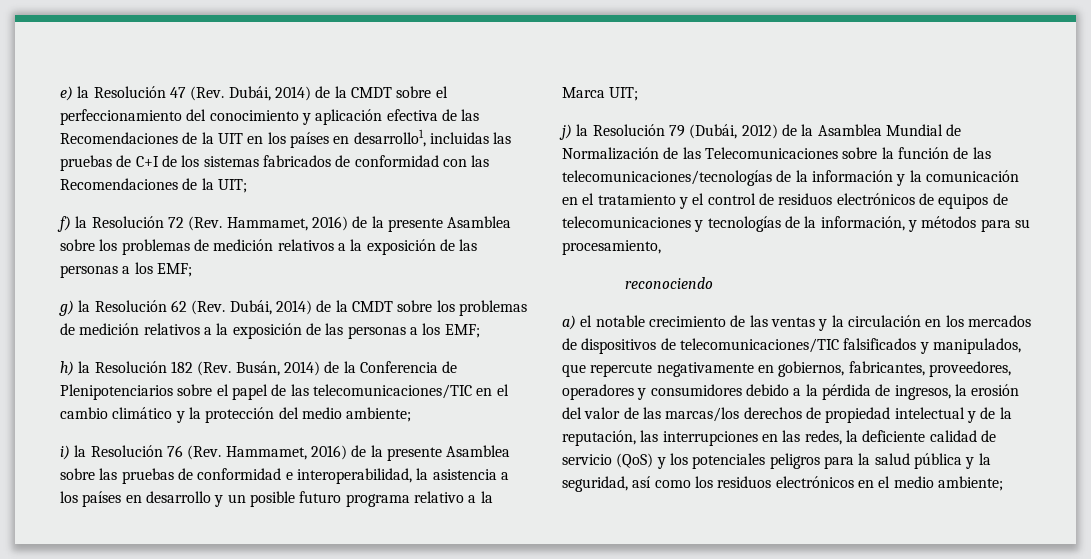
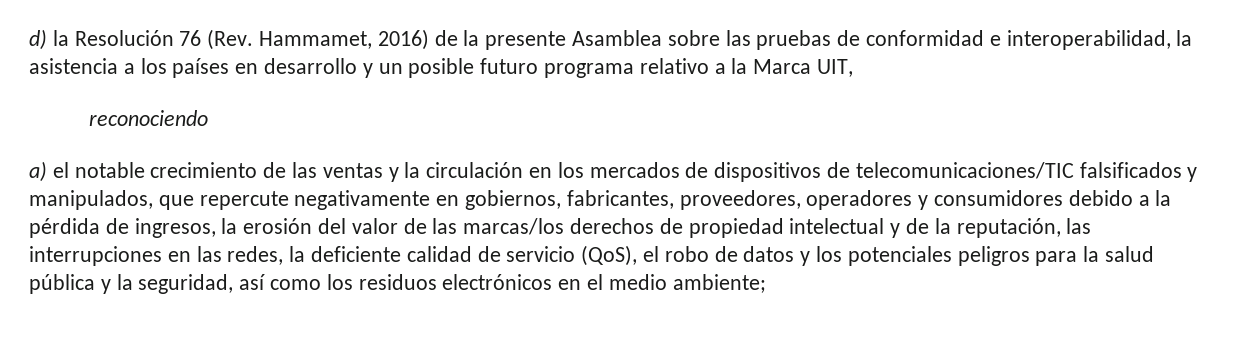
[60,86,448,101] [60,109,480,125] [60,129,512,148] [60,155,490,171] [60,178,247,193] [57,216,512,232] [60,239,478,255] [60,262,192,278] [59,300,527,316] [60,323,480,339] [60,361,458,376] [60,384,509,400] [60,407,412,423] [60,445,70,460] e) la Resolución 47 (Rev. Dubái, 2014) de la CMDT sobre el perfeccionamiento del conocimiento y aplicación efectiva de las Recomendaciones de la UIT en los países en desarrollo1, incluidas las pruebas de C+I de los sistemas fabricados de conformidad con las Recomendaciones de la UIT; // f) la Resolución 72 (Rev. Hammamet, 2016) de la presente Asamblea sobre los problemas de medición relativos a la exposición de las personas a los EMF; // g) la Resolución 62 (Rev. Dubái, 2014) de la CMDT sobre los problemas de medición relativos a la exposición de las personas a los EMF; // h) la Resolución 182 (Rev. Busán, 2014) de la Conferencia de Plenipotenciarios sobre el papel de las telecomunicaciones/TIC en el cambio climático y la protección del medio ambiente; // i) -> [29,29,47,50] d)
[609,87,639,101] [559,124,962,140] [562,147,991,160] [562,170,1019,186] [562,193,1008,209] [562,216,1030,232] [562,240,661,255] UIT; // j) la Resolución 79 (Dubái, 2012) de la Asamblea Mundial de Normalización de las Telecomunicaciones sobre la función de las telecomunicaciones/tecnologías de la información y la comunicación en el tratamiento y el control de residuos electrónicos de equipos de telecomunicaciones y tecnologías de la información, y métodos para su procesamiento, -> [817,59,854,77] UIT,
[616,453,654,468] (QoS) -> [581,245,795,266] (QoS), el robo de datos

